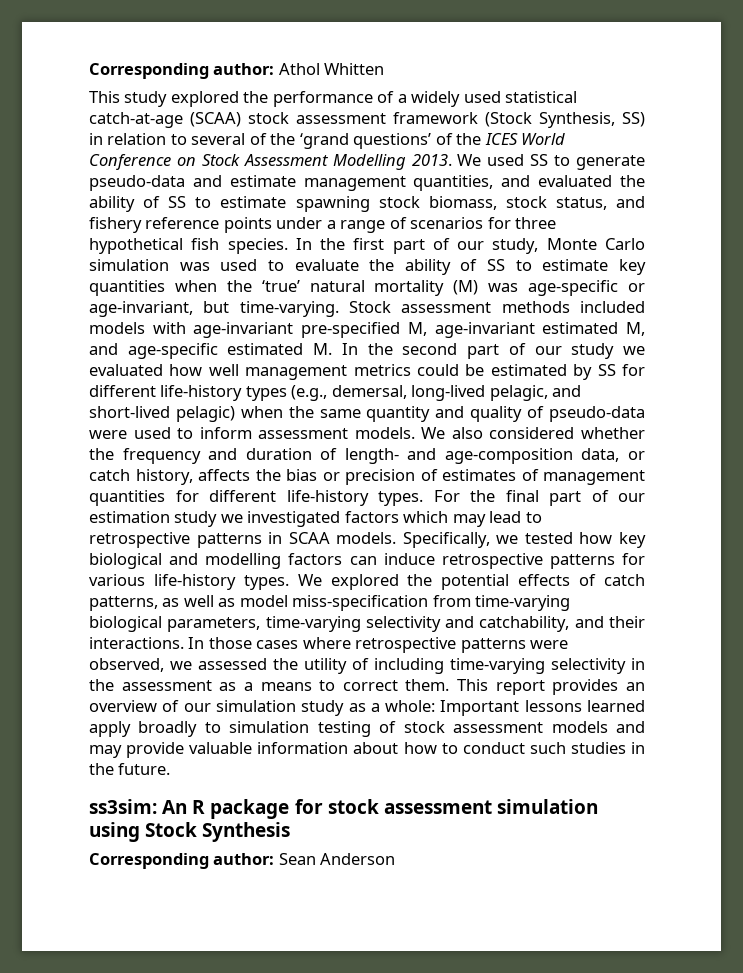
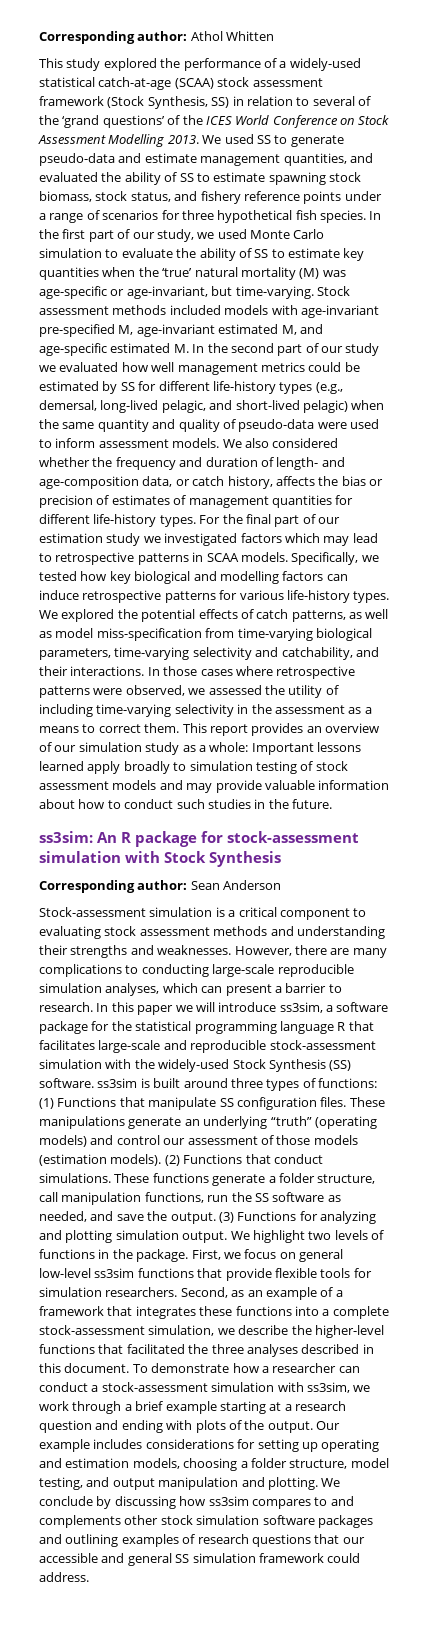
[411,91,501,107] widely used -> [289,58,361,71] widely-used
(539, 246) none -> [197,229,247,239] we used
[179,259,258,271] was used -> (102, 253) none
[327,799,598,814] [89,822,140,842] stock assessment simulation using -> [227,831,359,843] [39,851,160,863] stock-assessment simulation with
(396, 859) none -> [39,907,367,920] [39,926,385,939] [39,945,387,958] [39,964,354,977] [39,983,342,996] [39,1002,389,1015] [39,1021,374,1034] [39,1040,376,1053] [39,1059,352,1072] [39,1078,377,1091] [39,1097,385,1110] [39,1116,377,1129] [39,1135,358,1147] [39,1154,323,1166] [39,1173,376,1186] [39,1192,341,1205] [39,1211,376,1224] [39,1230,384,1243] [39,1249,343,1262] [39,1268,372,1281] [39,1287,343,1300] [39,1306,389,1319] [39,1325,384,1338] [39,1344,374,1357] [39,1363,360,1373] [39,1382,371,1393] [39,1401,346,1414] [39,1420,340,1433] [39,1439,380,1452] [39,1458,389,1471] [39,1477,341,1490] [39,1496,354,1509] [39,1515,373,1528] [39,1534,365,1547] [39,1553,361,1566] [39,1572,89,1582] // Stock-assessment simulation is a critical component to evaluating stock assessment methods and understanding their strengths and weaknesses. However, there are many complications to conducting large-scale reproducible simulation analyses, which can present a barrier to research. In this paper we will introduce ss3sim, a software package for the statistical programming language R that facilitates large-scale and reproducible stock-assessment simulation with the widely-used Stock Synthesis (SS) software. ss3sim is built around three types of functions: (1) Functions that manipulate SS configuration files. These manipulations generate an underlying “truth” (operating models) and control our assessment of those models (estimation models). (2) Functions that conduct simulations. These functions generate a folder structure, call manipulation functions, run the SS software as needed, and save the output. (3) Functions for analyzing and plotting simulation output. We highlight two levels of functions in the package. First, we focus on general low-level ss3sim functions that provide flexible tools for simulation researchers. Second, as an example of a framework that integrates these functions into a complete stock-assessment simulation, we describe the higher-level functions that facilitated the three analyses described in this document. To demonstrate how a researcher can conduct a stock-assessment simulation with ss3sim, we work through a brief example starting at a research question and ending with plots of the output. Our example includes considerations for setting up operating and estimation models, choosing a folder structure, model testing, and output manipulation and plotting. We conclude by discussing how ss3sim compares to and complements other stock simulation software packages and outlining examples of research questions that our accessible and general SS simulation framework could address.

